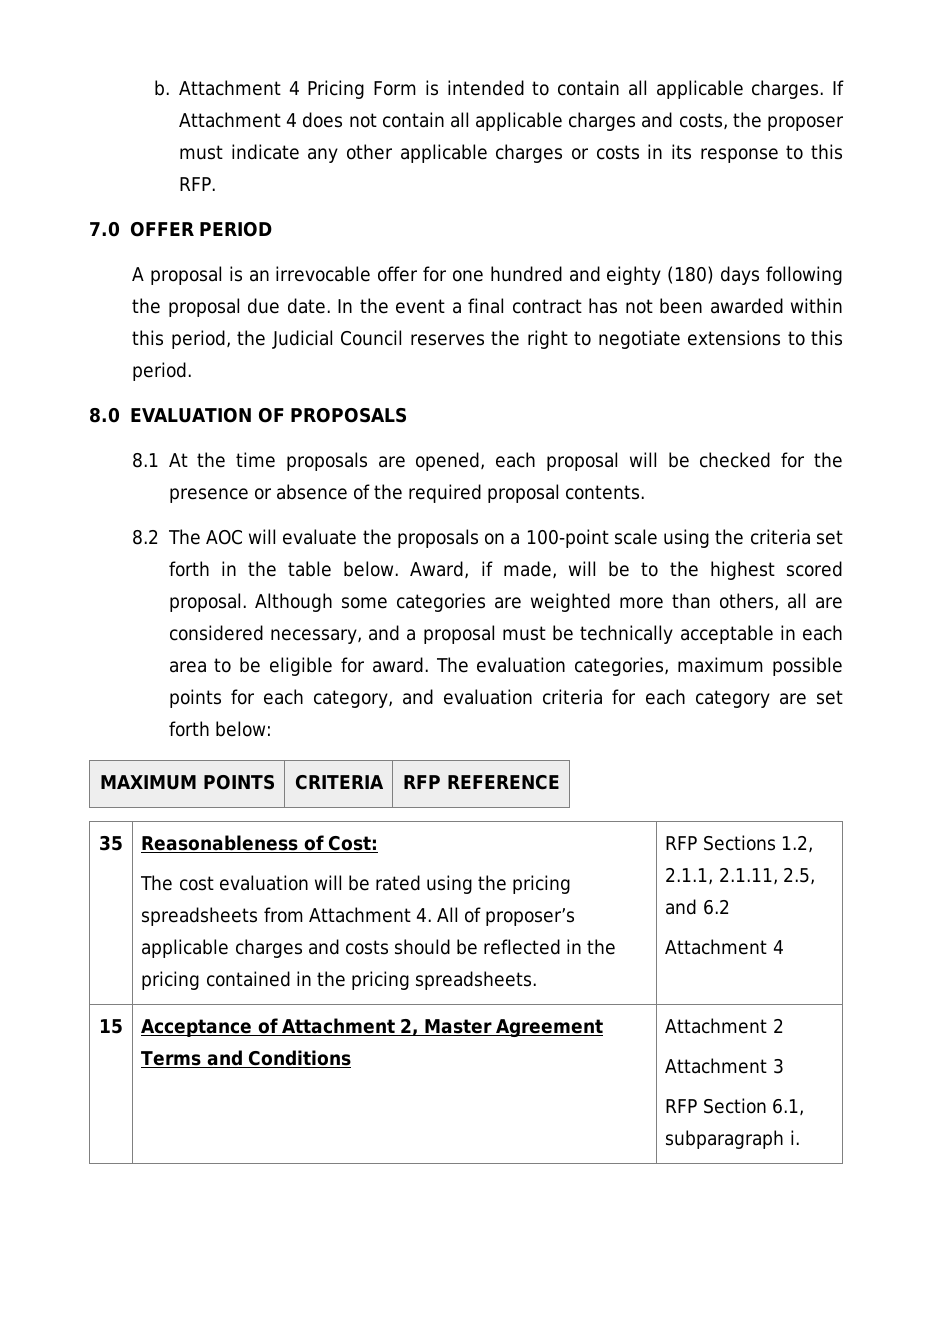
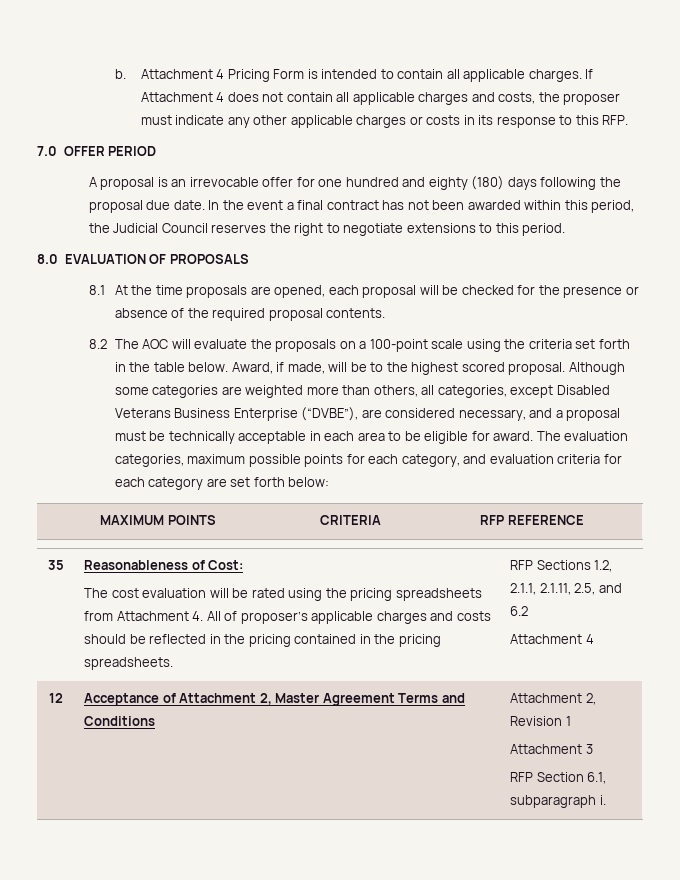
(807, 601) none -> [437,385,610,398] [114,407,359,421] categories, except Disabled Veterans Business Enterprise (“DVBE”),
[99,1019,123,1034] 15 -> [49,693,63,703] 12
[772,1018,784,1033] 2 -> [585,693,596,705] [510,716,571,726] 2, Revision 1

